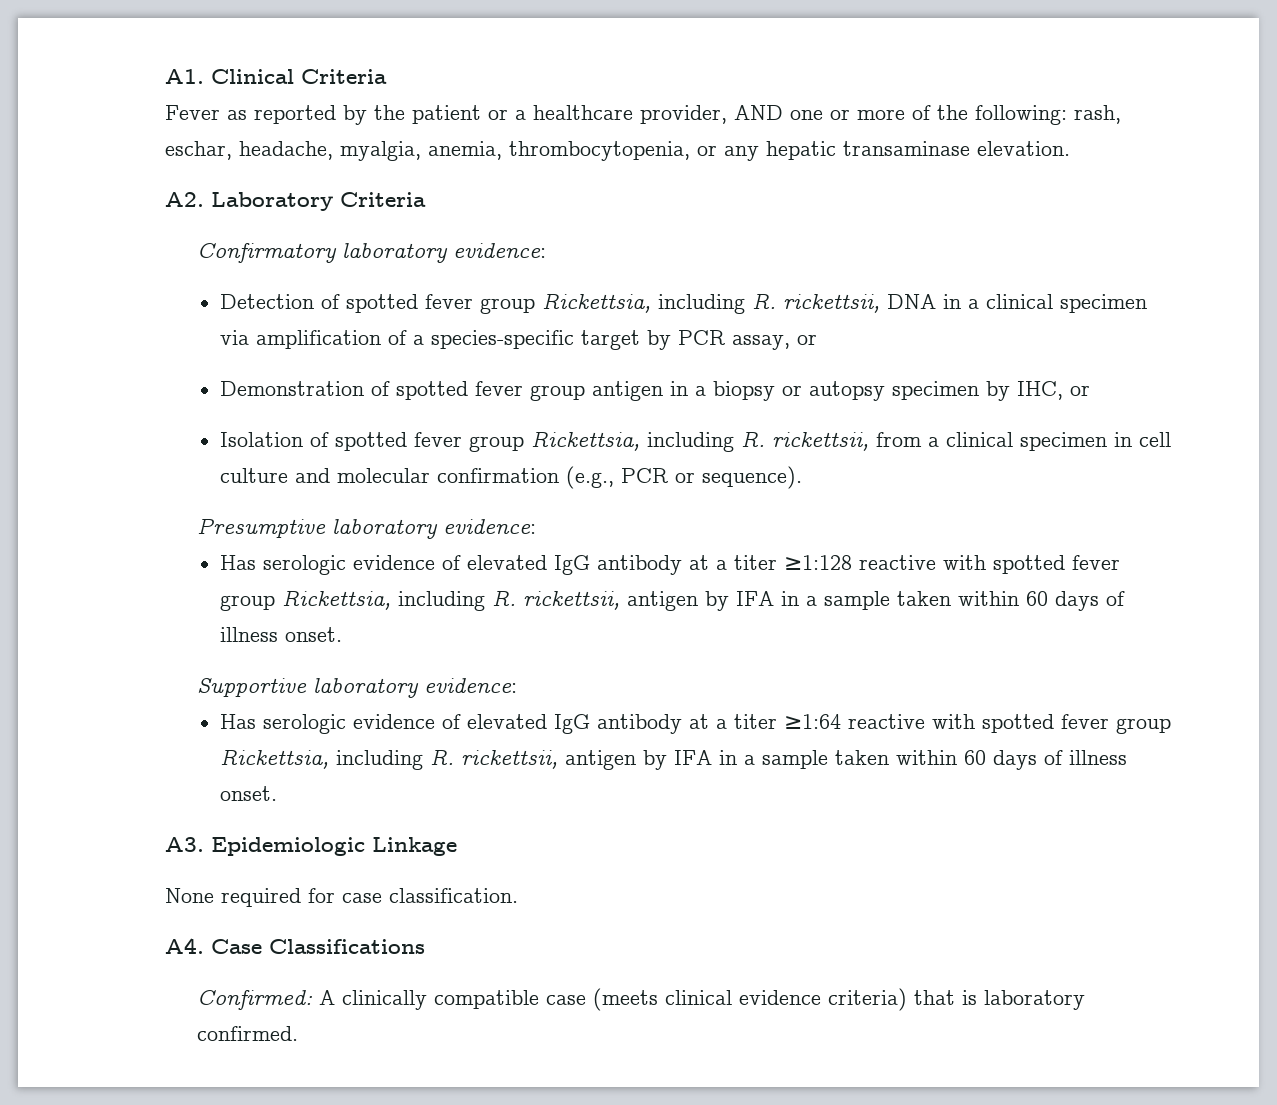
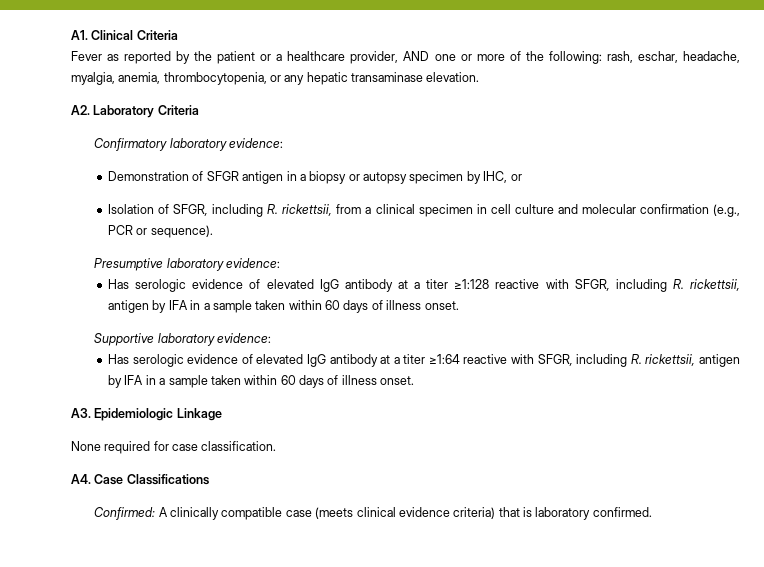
[220,293,1148,314] [220,330,818,350] // Detection of spotted fever group Rickettsia, including R. rickettsii, DNA in a clinical specimen via amplification of a species-specific target by PCR assay, or -> (284, 143) none
[396,381,586,401] spotted fever group -> [206,171,239,181] SFGR
[335,431,641,452] spotted fever group Rickettsia, -> [173,204,209,216] SFGR,
[993,555,1121,574] [220,590,392,611] spotted fever group Rickettsia, -> [574,279,610,291] SFGR,
[982,714,1172,734] [220,749,330,769] spotted fever group Rickettsia, -> [537,354,573,366] SFGR,

